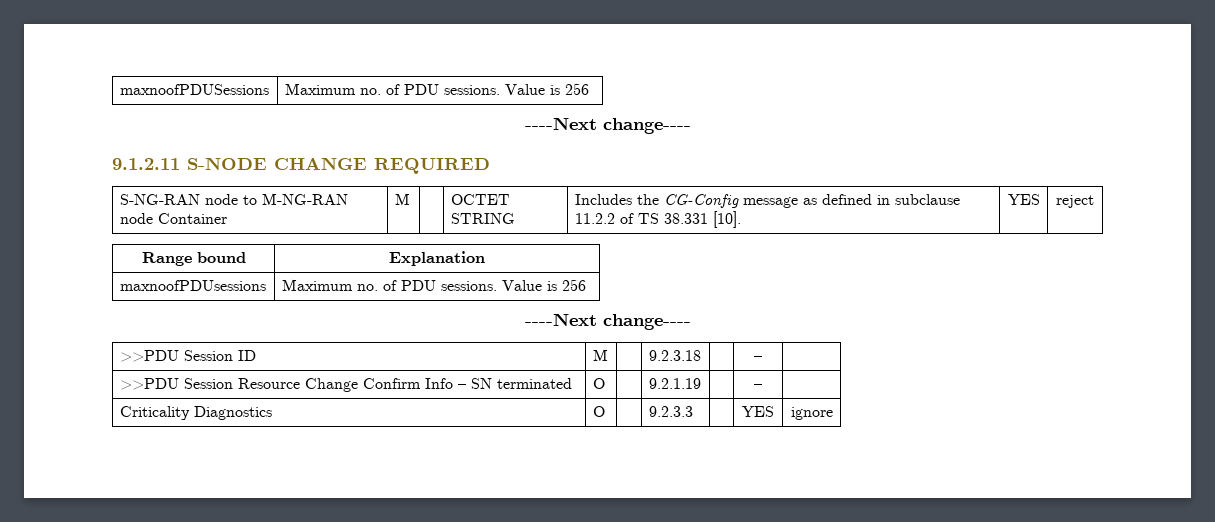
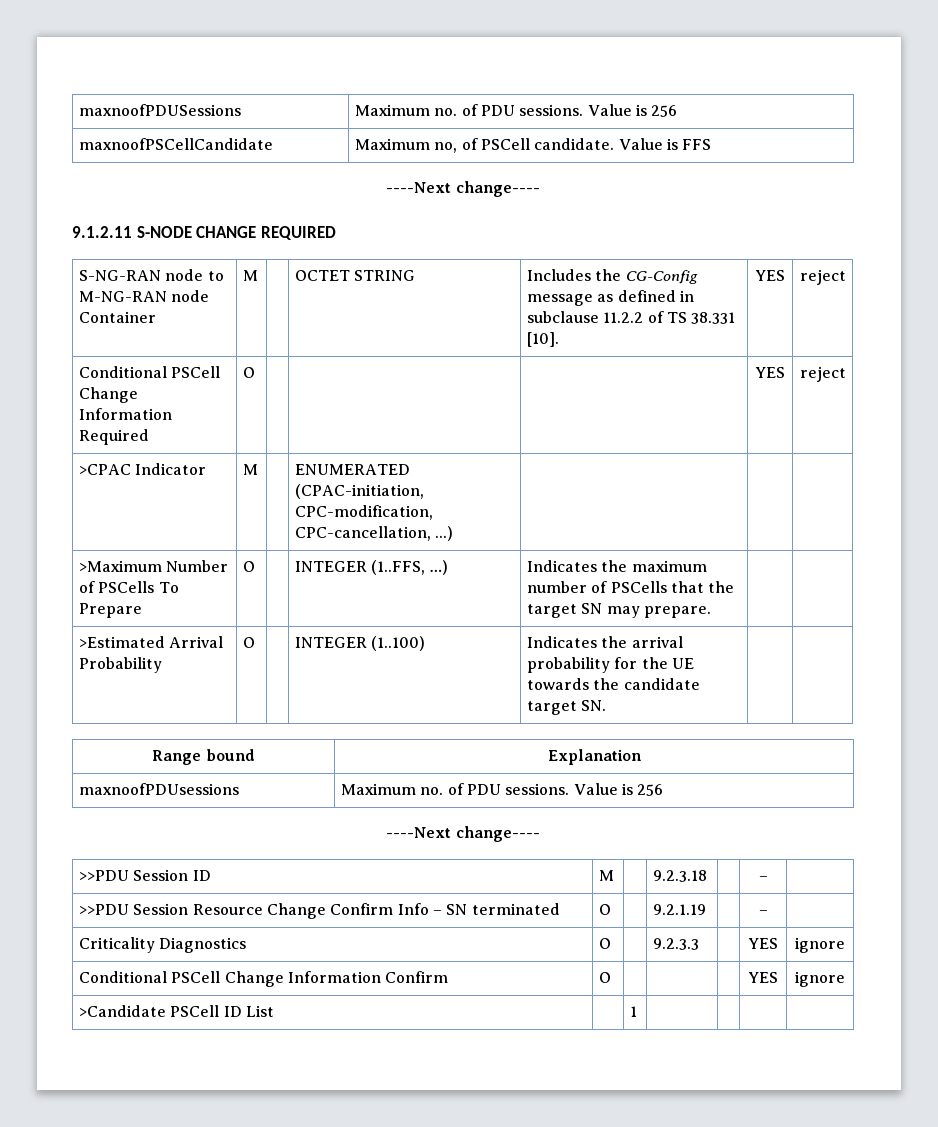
(589, 89) none -> [78,138,273,150] [354,138,712,153] // maxnoofPSCellCandidate | Maximum no, of PSCell candidate. Value is FFS
(1094, 201) none -> [78,366,221,378] [78,387,138,403] [78,408,172,420] [78,429,149,445] [242,367,255,378] [755,367,785,378] [799,366,846,382] [78,463,207,475] [242,464,258,475] [294,464,410,475] [294,484,424,499] [294,505,433,520] [294,526,454,541] [78,560,229,572] [78,581,179,593] [78,603,142,618] [242,561,255,572] [294,560,448,575] [526,560,707,572] [526,581,735,593] [526,603,711,618] [78,636,224,648] [78,657,162,673] [242,637,255,648] [294,636,426,651] [526,636,683,648] [526,657,694,673] [526,678,700,690] [526,700,607,715] // Conditional PSCell Change Information Required | O | | | | YES | reject // >CPAC Indicator | M | | ENUMERATED (CPAC-initiation, CPC-modification, CPC-cancellation, ...) | | | // >Maximum Number of PSCells To Prepare | O | | INTEGER (1..FFS, …) | Indicates the maximum number of PSCells that the target SN may prepare. | | // >Estimated Arrival Probability | O | | INTEGER (1..100) | Indicates the arrival probability for the UE towards the candidate target SN. | |
(833, 413) none -> [78,971,449,987] [598,972,611,983] [748,972,778,983] [795,971,845,987] [78,1005,274,1017] [629,1006,637,1017] // Conditional PSCell Change Information Confirm | O | | | | YES | ignore // >Candidate PSCell ID List | | 1 | | | |

